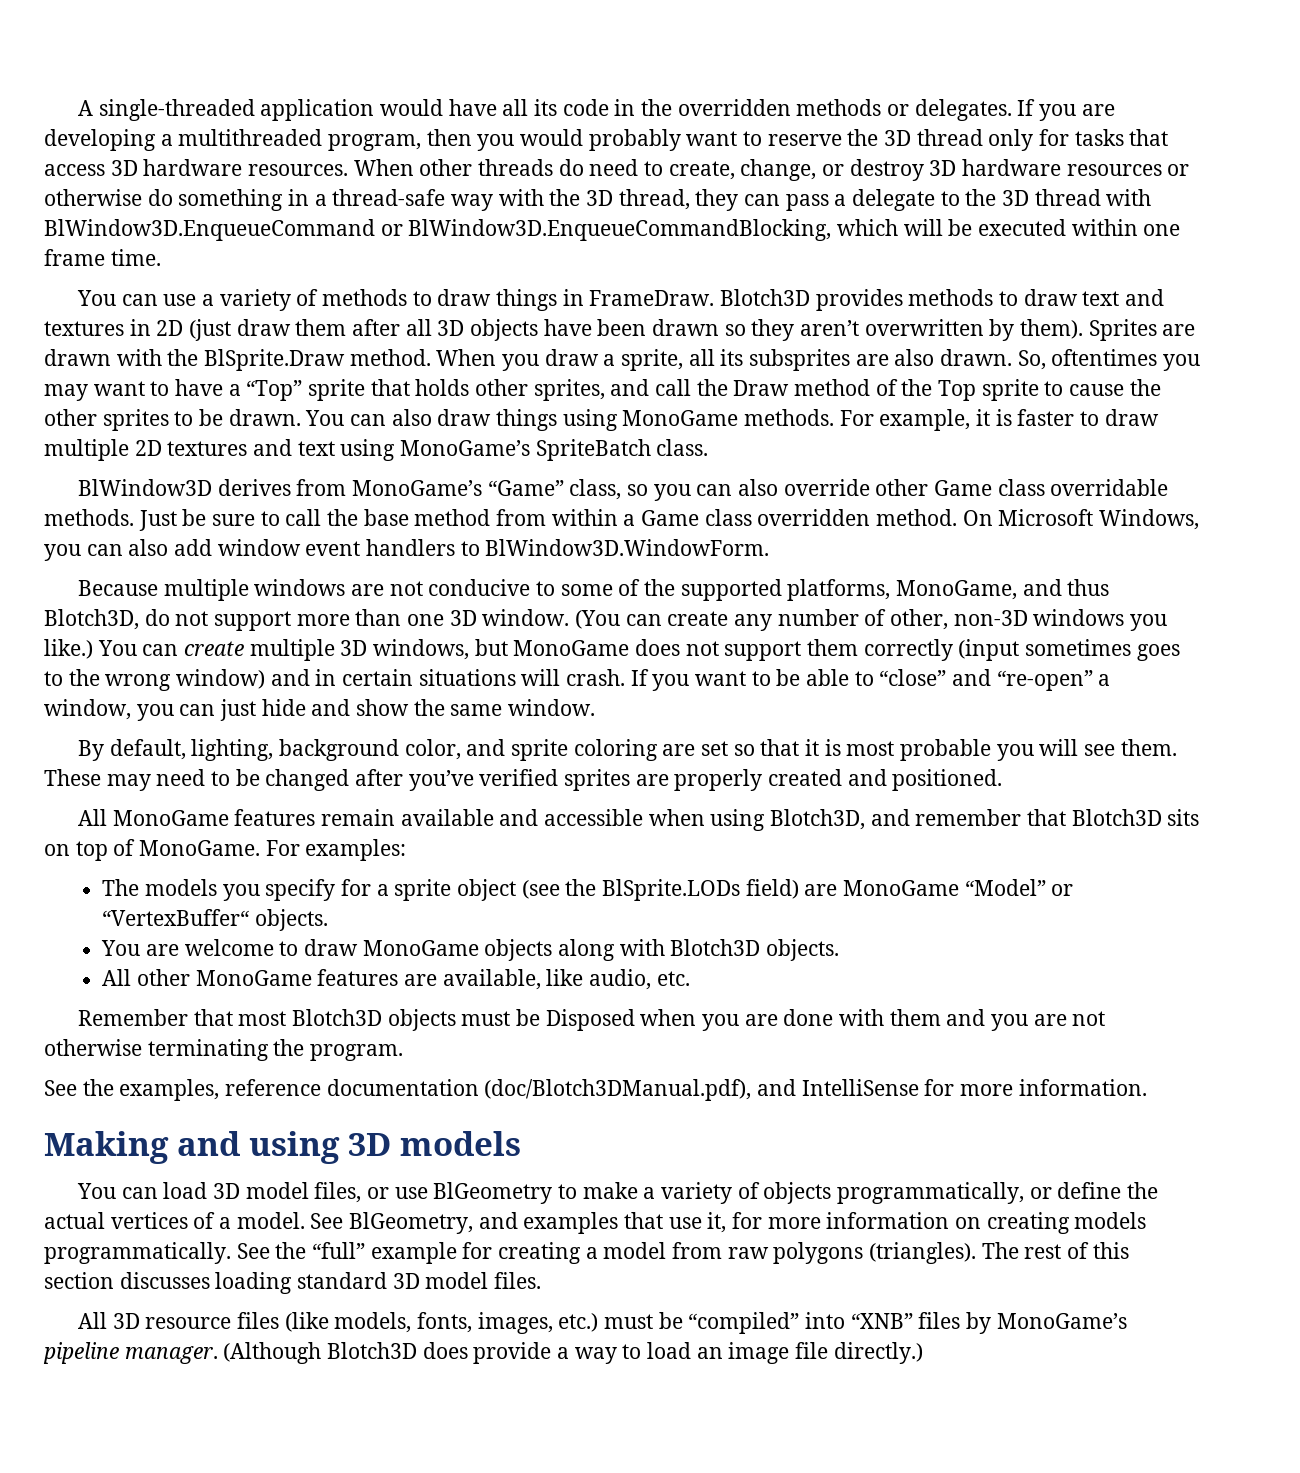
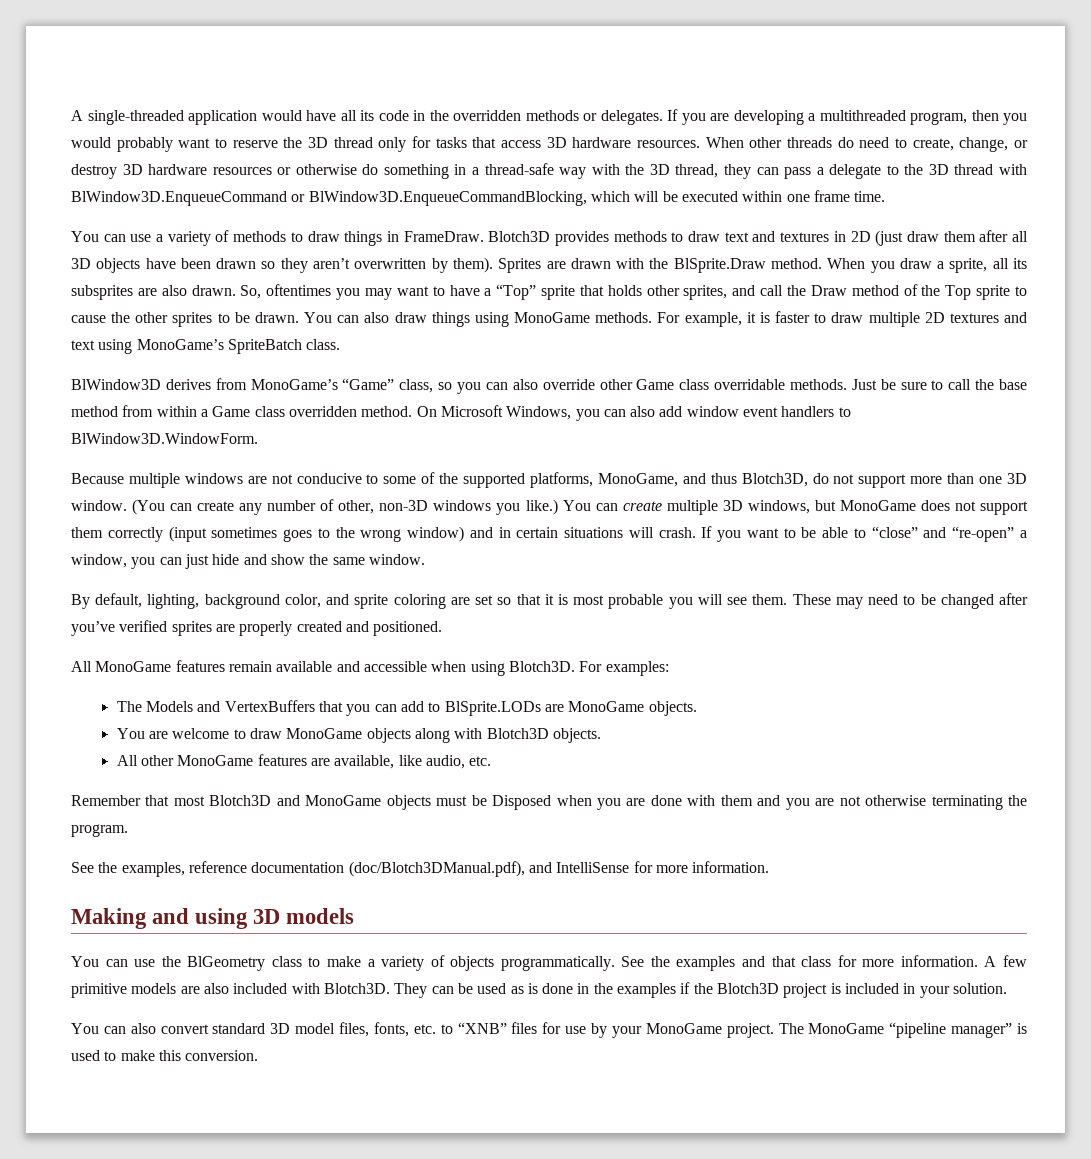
[770,809,1200,830] [44,839,407,861] [102,879,1074,901] [102,909,250,926] Blotch3D, and remember that Blotch3D sits on top of MonoGame. For examples: // The models you specify for a sprite object (see the BlSprite.LODs field) are MonoGame “Model” or “VertexBuffer“ -> [508,661,669,676] [116,700,645,716] Blotch3D. For examples: // The Models and VertexBuffers that you can add to BlSprite.LODs are MonoGame
(383, 1017) none -> [276,795,382,806] and MonoGame
[163,1182,553,1204] load 3D model files, or use BlGeometry -> [134,956,302,971] use the BlGeometry class
[837,1182,1159,1204] [44,1212,1147,1234] [44,1242,1129,1264] [44,1272,542,1294] [78,1312,1127,1334] [43,1342,923,1364] programmatically, or define the actual vertices of a model. See BlGeometry, and examples that use it, for more information on creating models programmatically. See the “full” example for creating a model from raw polygons (triangles). The rest of this section discusses loading standard 3D model files. // All 3D resource files (like models, fonts, images, etc.) must be “compiled” into “XNB” files by MonoGame’s pipeline manager. (Although Blotch3D does provide a way to load an image file directly.) -> [500,955,1028,971] [71,982,1008,998] [71,1022,1027,1038] [71,1050,259,1061] programmatically. See the examples and that class for more information. A few primitive models are also included with Blotch3D. They can be used as is done in the examples if the Blotch3D project is included in your solution. // You can also convert standard 3D model files, fonts, etc. to “XNB” files for use by your MonoGame project. The MonoGame “pipeline manager” is used to make this conversion.

